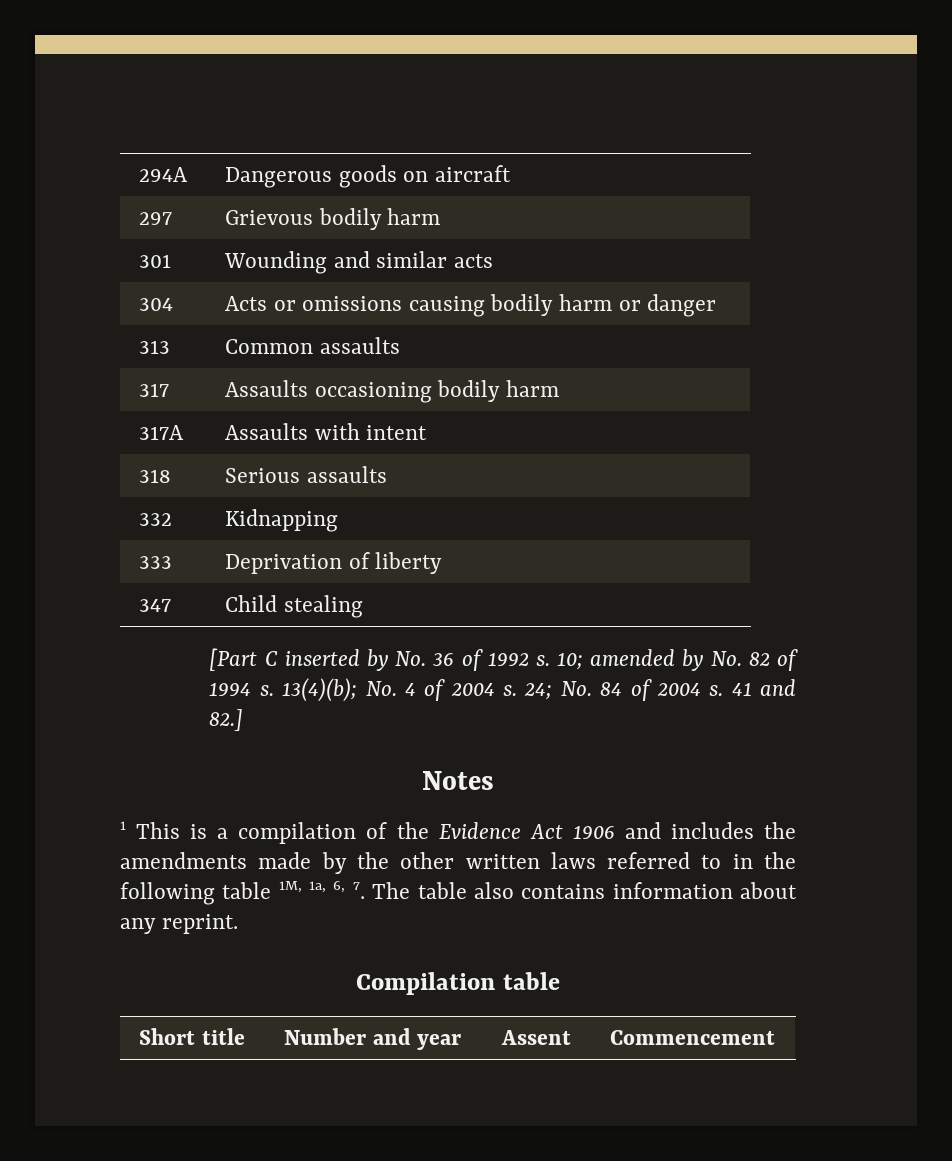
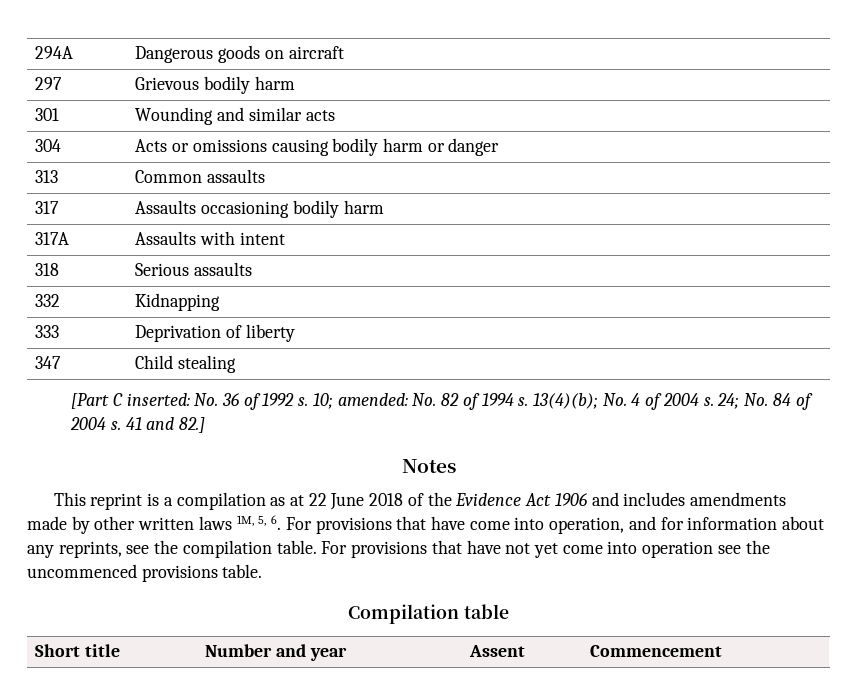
[284,649,388,671] inserted by -> [126,393,190,406] inserted:
[590,649,704,671] amended by -> [337,393,408,406] amended:
[120,821,181,839] 1 This -> [53,492,143,510] This reprint
(357, 833) none -> [270,493,404,510] as at 22 June 2018
[764,822,796,839] the -> (686, 499) none
[356,852,389,869] the -> (90, 525) none
[607,852,796,869] [120,881,798,905] [120,914,238,934] referred to in the following table 1M, 1a, 6, 7. The table also contains information about any reprint. -> [236,515,825,534] [27,540,770,558] [27,564,263,582] 1M, 5, 6. For provisions that have come into operation, and for information about any reprints, see the compilation table. For provisions that have not yet come into operation see the uncommenced provisions table.

